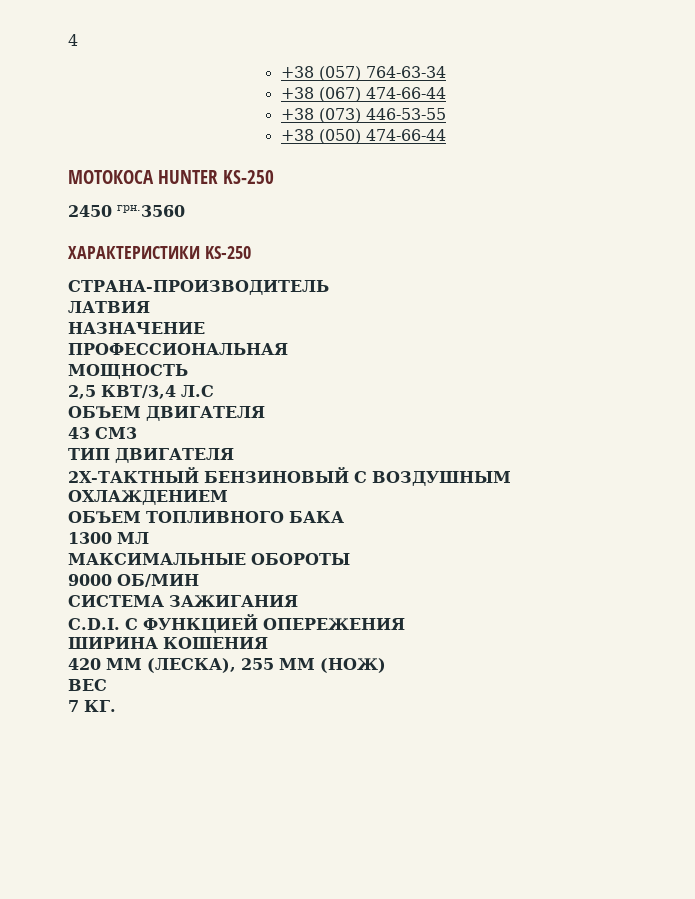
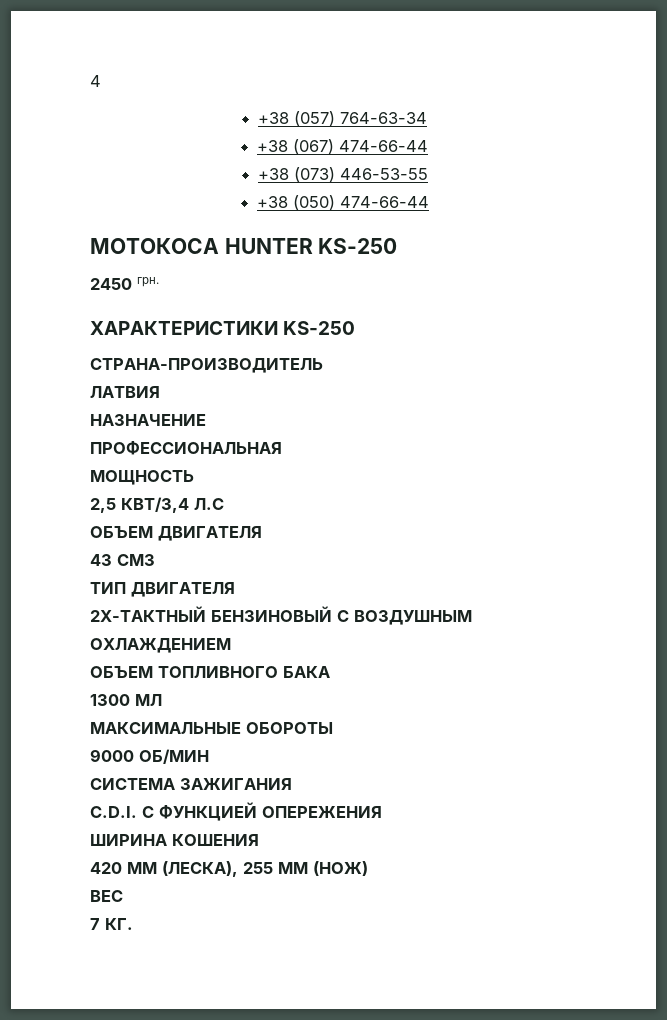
[117,205,185,217] грн.3560 -> [137,277,159,287] грн.

